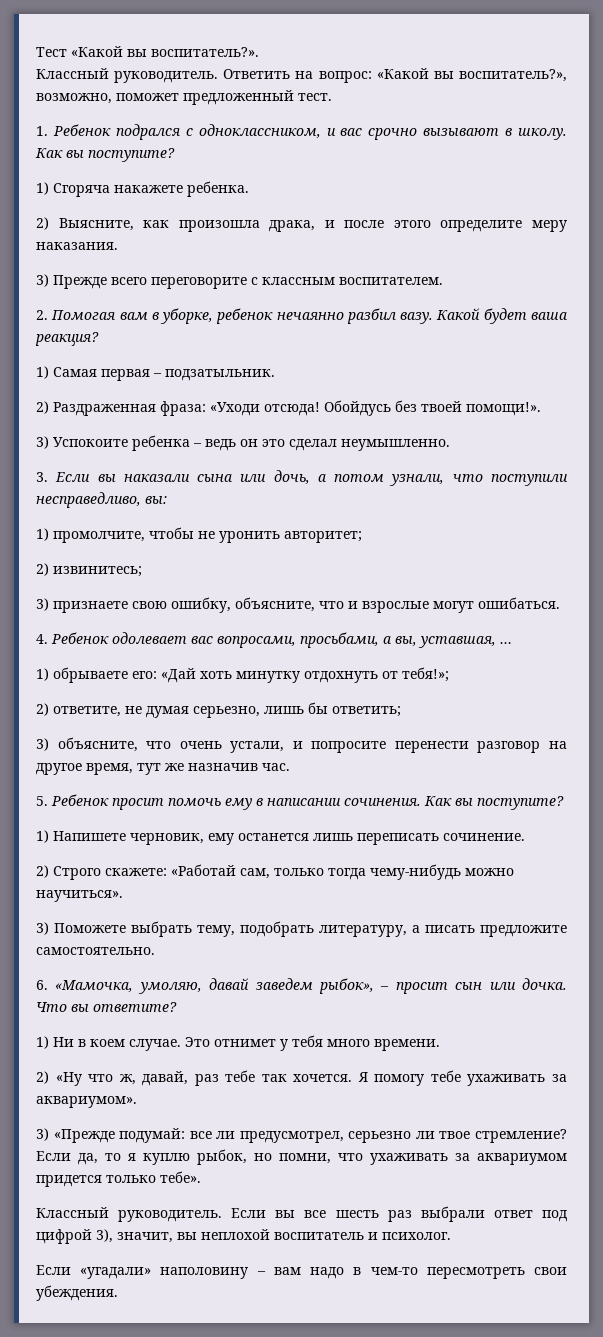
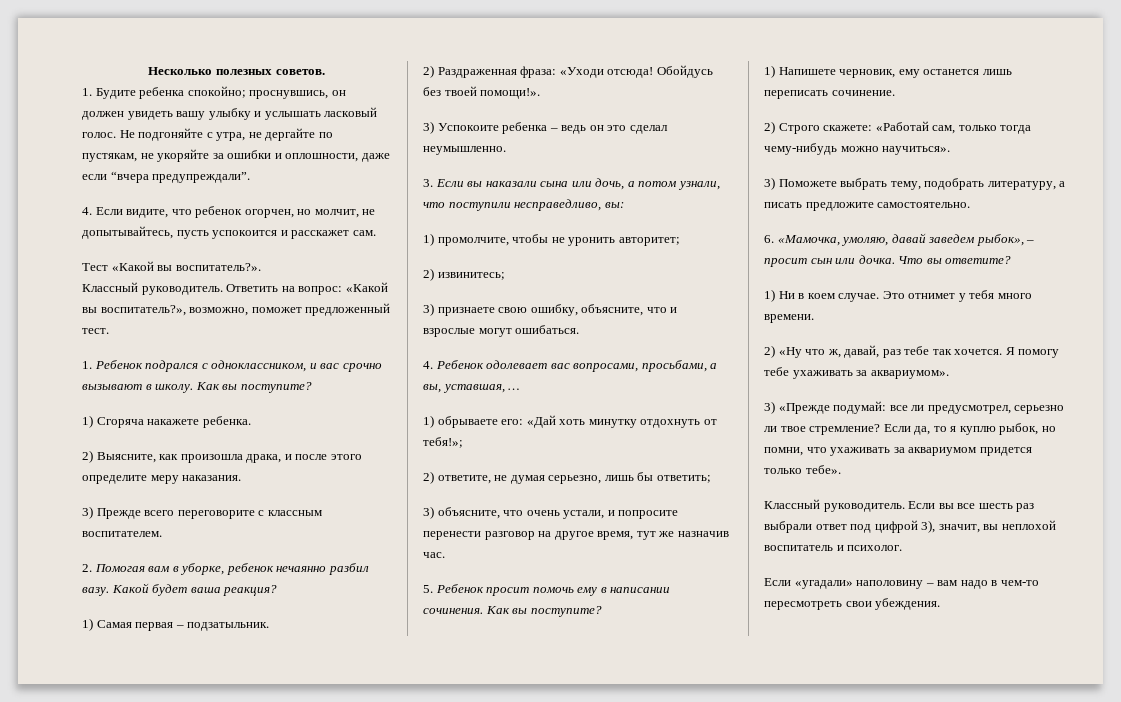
(36, 52) none -> [148,67,325,75] [82,86,346,99] [82,107,378,120] [82,128,333,141] [82,149,390,162] [82,171,251,183] [82,206,376,218] [82,226,376,239] Несколько полезных советов. // 1. Будите ребенка спокойно; проснувшись, он должен увидеть вашу улыбку и услышать ласковый голос. Не подгоняйте с утра, не дергайте по пустякам, не укоряйте за ошибки и оплошности, даже если “вчера предупреждали”. // 4. Если видите, что ребенок огорчен, но молчит, не допытывайтесь, пусть успокоится и расскажет сам. //

